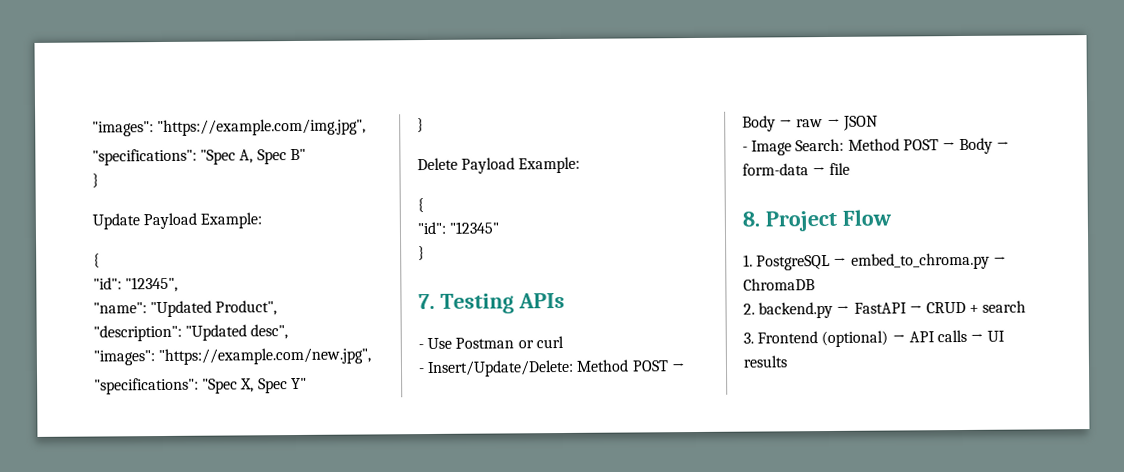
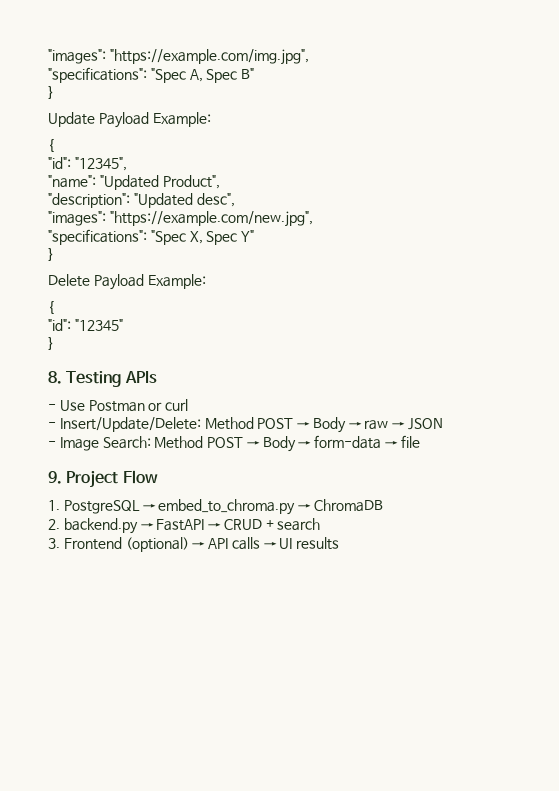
[418,293,435,310] 7. -> [48,371,62,384] 8.
[742,211,760,227] 8. -> [48,471,62,484] 9.

